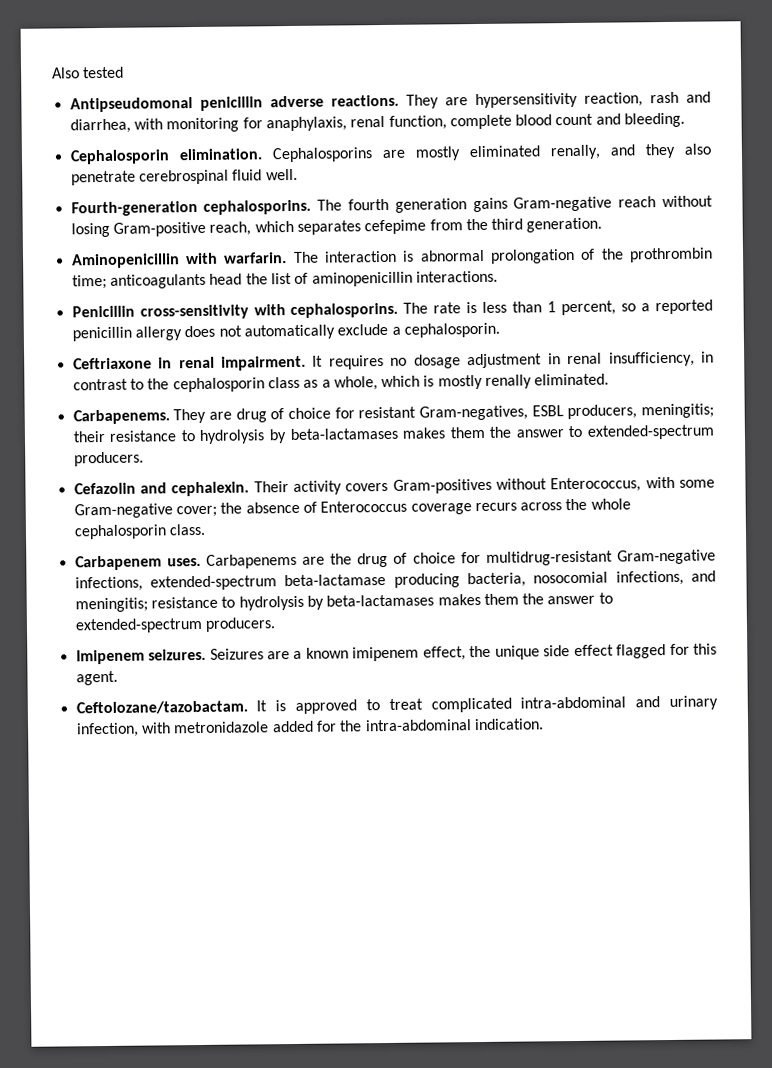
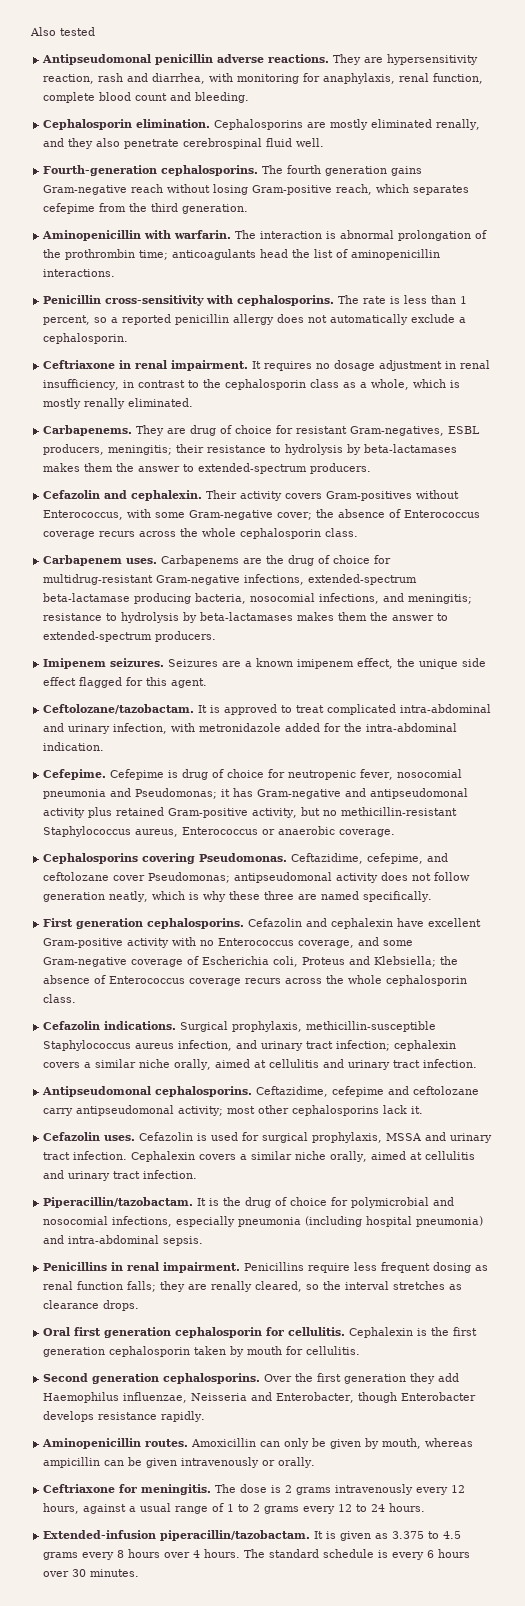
(544, 724) none -> [43,769,463,780] [43,788,469,799] [43,807,458,818] [43,826,396,837] [43,853,449,864] [43,872,471,883] [43,891,433,902] [43,918,482,929] [43,937,414,948] [43,956,459,967] [43,975,468,986] [43,994,77,1003] [43,1021,437,1032] [43,1040,457,1051] [43,1059,478,1070] [42,1086,480,1097] [43,1105,424,1116] [43,1132,493,1143] [43,1151,476,1162] [43,1170,198,1181] [43,1197,455,1208] [43,1216,484,1227] [43,1235,204,1246] [43,1262,489,1273] [43,1281,463,1292] [43,1300,140,1311] [43,1327,478,1338] [43,1346,361,1357] [43,1373,460,1384] [43,1392,477,1403] [43,1411,206,1422] [42,1438,474,1449] [43,1457,316,1468] [43,1484,466,1495] [43,1503,426,1514] [43,1530,462,1541] [43,1549,471,1560] [43,1569,140,1577] // Cefepime. Cefepime is drug of choice for neutropenic fever, nosocomial pneumonia and Pseudomonas; it has Gram-negative and antipseudomonal activity plus retained Gram-positive activity, but no methicillin-resistant Staphylococcus aureus, Enterococcus or anaerobic coverage. // Cephalosporins covering Pseudomonas. Ceftazidime, cefepime, and ceftolozane cover Pseudomonas; antipseudomonal activity does not follow generation neatly, which is why these three are named specifically. // First generation cephalosporins. Cefazolin and cephalexin have excellent Gram-positive activity with no Enterococcus coverage, and some Gram-negative coverage of Escherichia coli, Proteus and Klebsiella; the absence of Enterococcus coverage recurs across the whole cephalosporin class. // Cefazolin indications. Surgical prophylaxis, methicillin-susceptible Staphylococcus aureus infection, and urinary tract infection; cephalexin covers a similar niche orally, aimed at cellulitis and urinary tract infection. // Antipseudomonal cephalosporins. Ceftazidime, cefepime and ceftolozane carry antipseudomonal activity; most other cephalosporins lack it. // Cefazolin uses. Cefazolin is used for surgical prophylaxis, MSSA and urinary tract infection. Cephalexin covers a similar niche orally, aimed at cellulitis and urinary tract infection. // Piperacillin/tazobactam. It is the drug of choice for polymicrobial and nosocomial infections, especially pneumonia (including hospital pneumonia) and intra-abdominal sepsis. // Penicillins in renal impairment. Penicillins require less frequent dosing as renal function falls; they are renally cleared, so the interval stretches as clearance drops. // Oral first generation cephalosporin for cellulitis. Cephalexin is the first generation cephalosporin taken by mouth for cellulitis. // Second generation cephalosporins. Over the first generation they add Haemophilus influenzae, Neisseria and Enterobacter, though Enterobacter develops resistance rapidly. // Aminopenicillin routes. Amoxicillin can only be given by mouth, whereas ampicillin can be given intravenously or orally. // Ceftriaxone for meningitis. The dose is 2 grams intravenously every 12 hours, against a usual range of 1 to 2 grams every 12 to 24 hours. // Extended-infusion piperacillin/tazobactam. It is given as 3.375 to 4.5 grams every 8 hours over 4 hours. The standard schedule is every 6 hours over 30 minutes.

